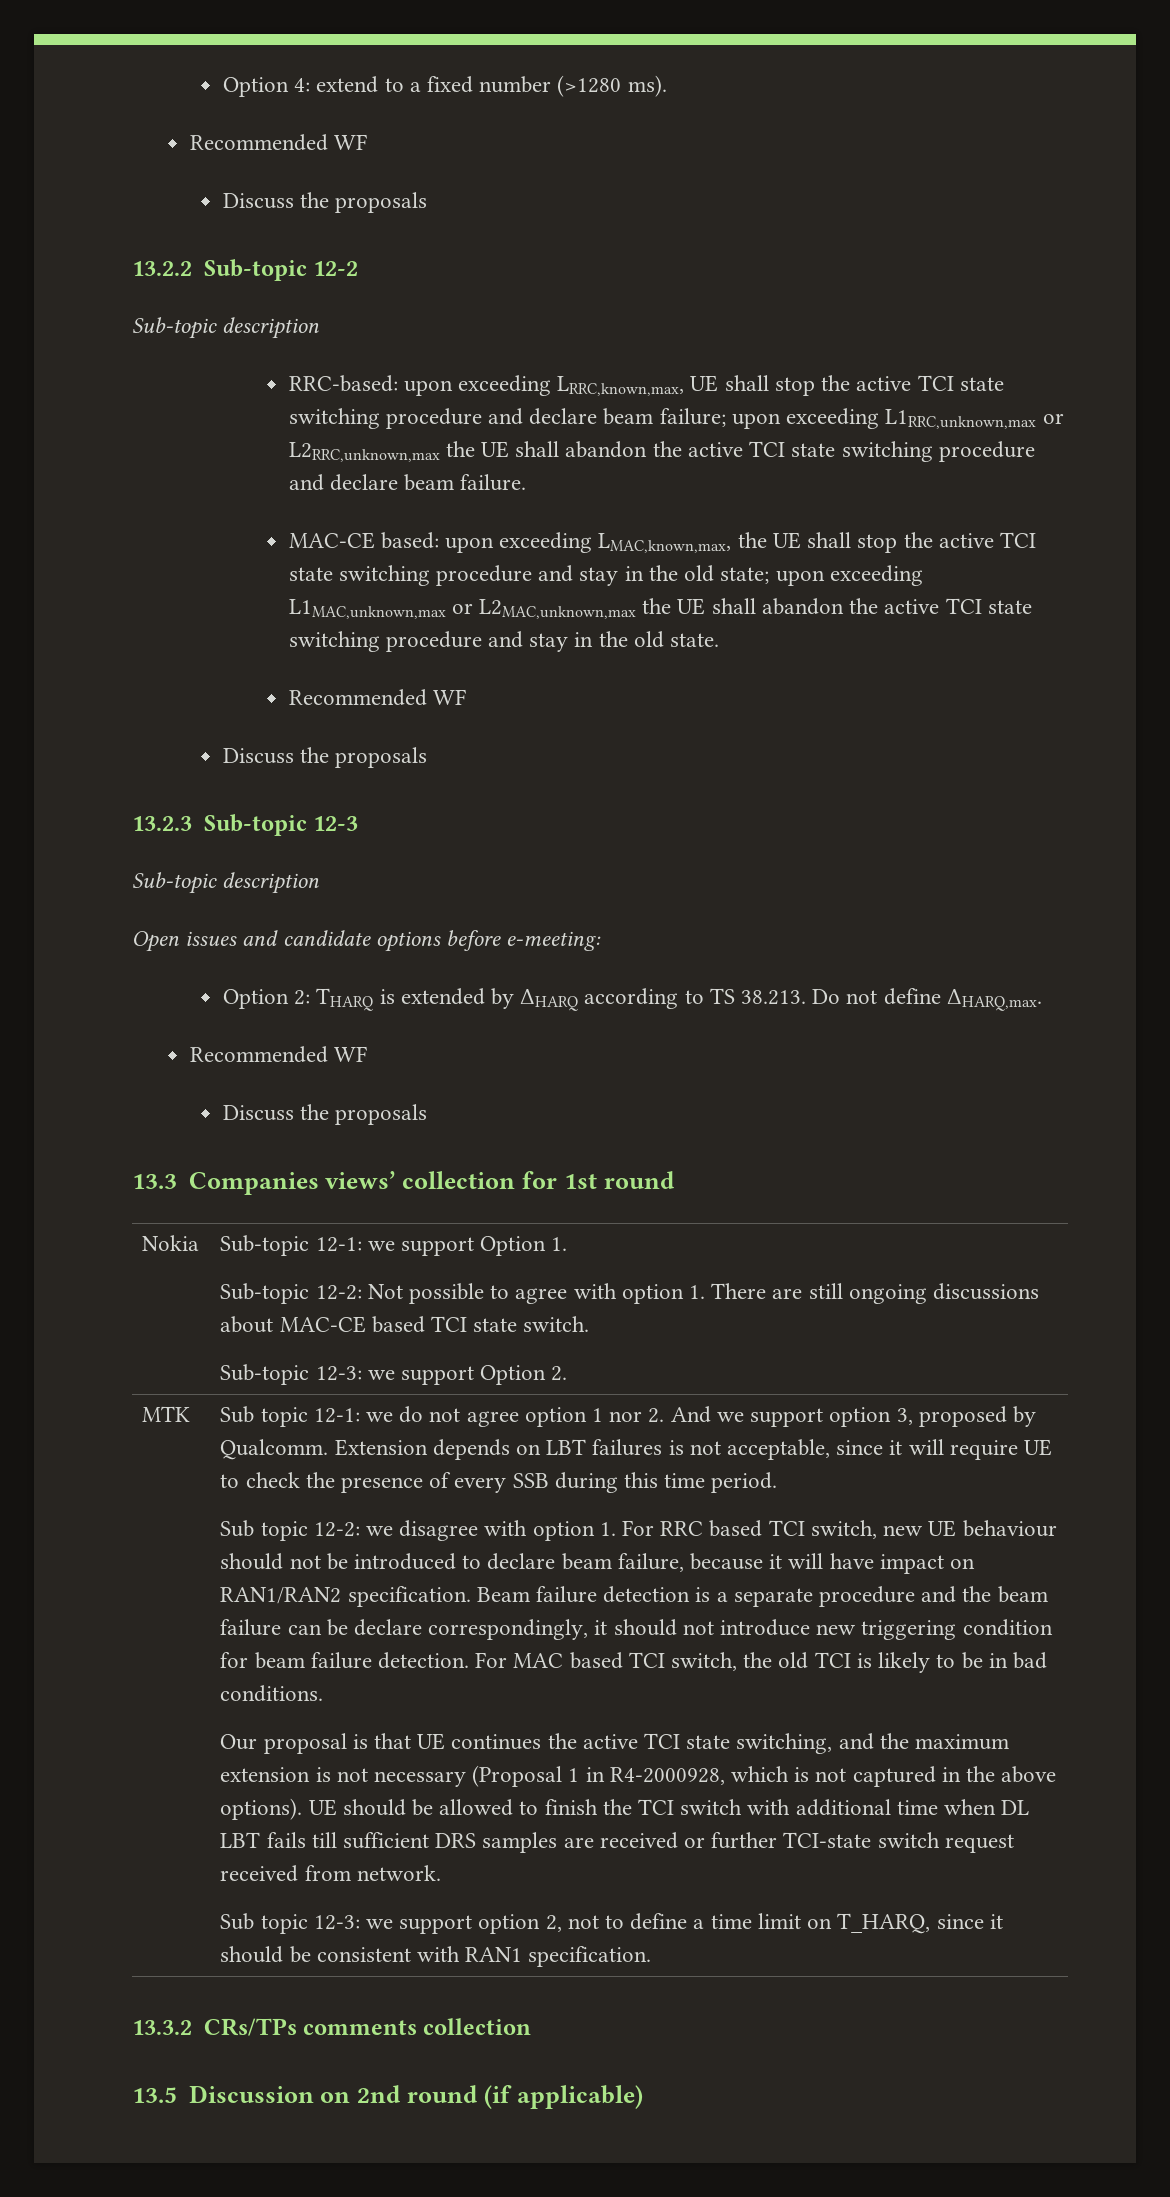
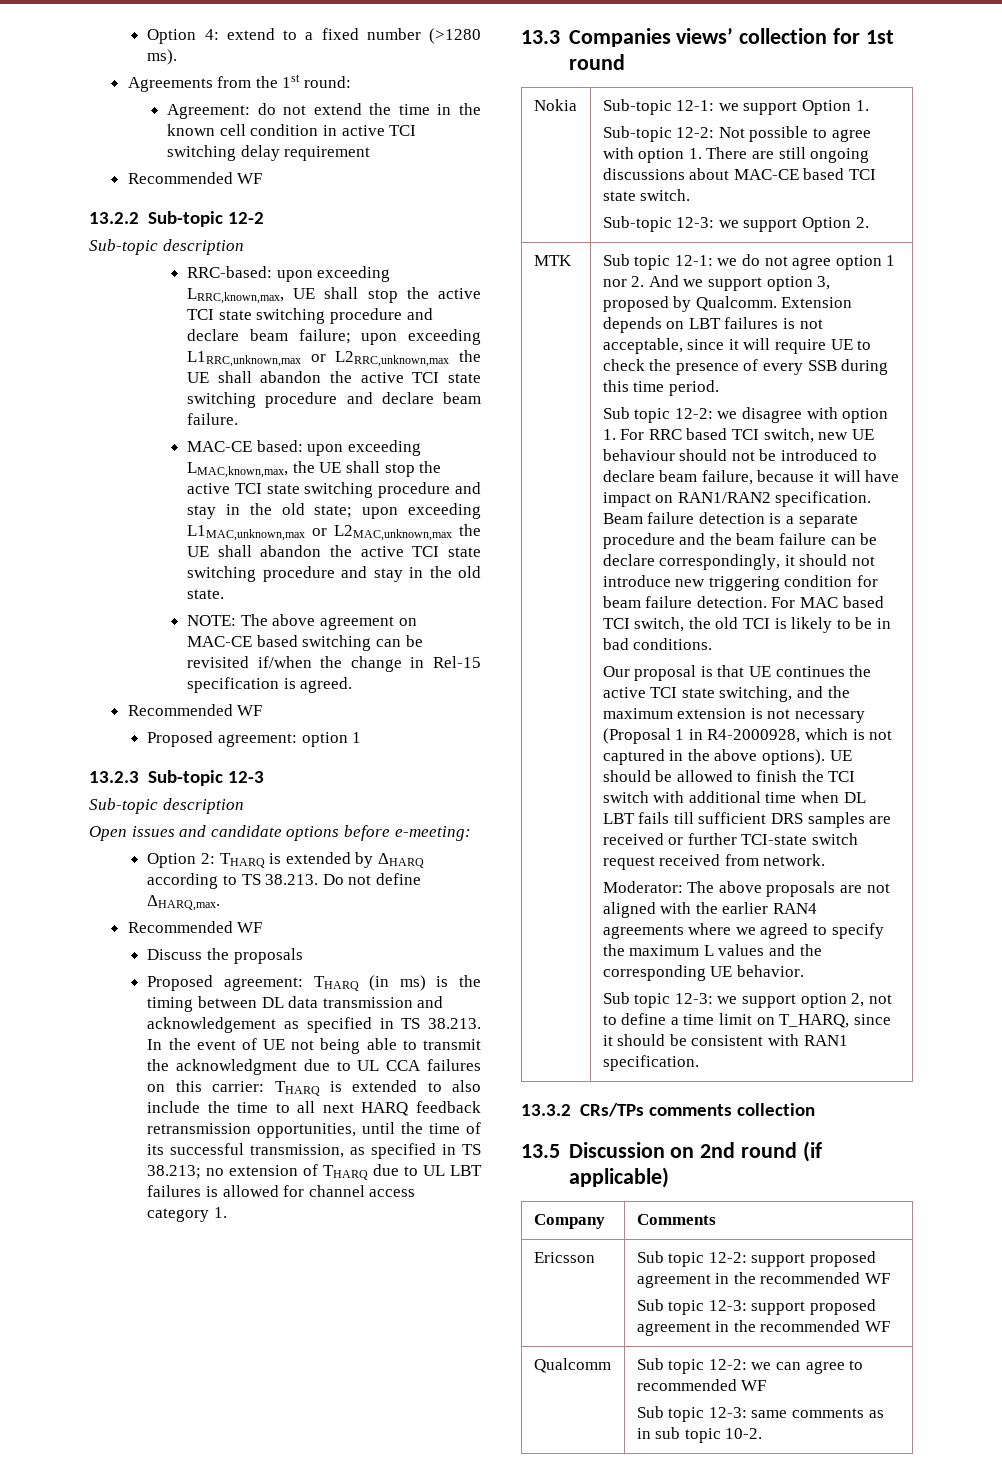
[190,134,368,151] [222,192,428,213] // Recommended WF // Discuss the proposals -> [127,74,351,92] [167,103,482,119] [167,124,417,136] [167,145,371,161] [127,172,263,184] // Agreements from the 1st round: // Agreement: do not extend the time in the known cell condition in active TCI switching delay requirement // Recommended WF
[288,689,466,706] [222,747,428,768] Recommended WF // Discuss the proposals -> [187,614,417,630] [187,635,423,651] [187,656,481,672] [187,677,353,693] [127,704,263,716] [147,731,362,747] NOTE: The above agreement on MAC-CE based switching can be revisited if/when the change in Rel-15 specification is agreed. // Recommended WF // Proposed agreement: option 1
(428, 1114) none -> [147,975,482,991] [147,996,444,1012] [147,1017,482,1033] [147,1038,481,1054] [147,1059,481,1075] [147,1080,482,1096] [147,1101,481,1116] [147,1122,482,1138] [147,1143,481,1159] [147,1164,483,1180] [147,1185,416,1197] [147,1207,228,1222] // Proposed agreement: THARQ (in ms) is the timing between DL data transmission and acknowledgement as specified in TS 38.213. In the event of UE not being able to transmit the acknowledgment due to UL CCA failures on this carrier: THARQ is extended to also include the time to all next HARQ feedback retransmission opportunities, until the time of its successful transmission, as specified in TS 38.213; no extension of THARQ due to UL LBT failures is allowed for channel access category 1.
(441, 1873) none -> [602,881,890,897] [602,902,817,918] [602,923,884,939] [602,944,822,956] [602,965,804,981] // Moderator: The above proposals are not aligned with the earlier RAN4 agreements where we agreed to specify the maximum L values and the corresponding UE behavior.
(643, 2097) none -> [533,1214,605,1229] [636,1214,716,1225] [533,1252,595,1263] [636,1251,876,1267] [636,1272,890,1288] [636,1299,876,1315] [636,1320,890,1336] [533,1358,611,1373] [636,1358,864,1374] [636,1379,767,1391] [636,1406,884,1422] [636,1427,763,1443] // Company | Comments // Ericsson | Sub topic 12-2: support proposed agreement in the recommended WF // Sub topic 12-3: support proposed agreement in the recommended WF // Qualcomm | Sub topic 12-2: we can agree to recommended WF // Sub topic 12-3: same comments as in sub topic 10-2.

